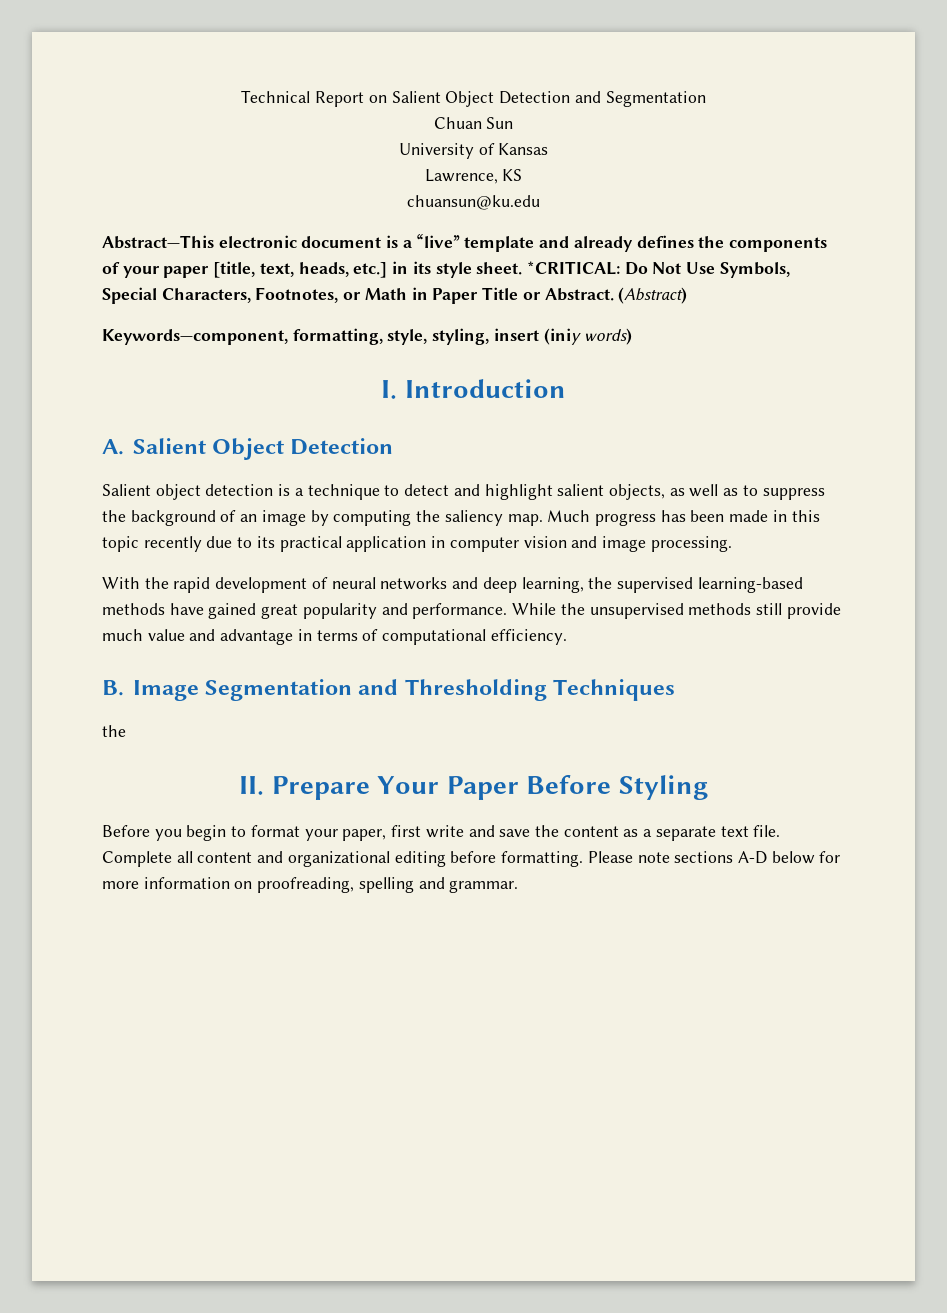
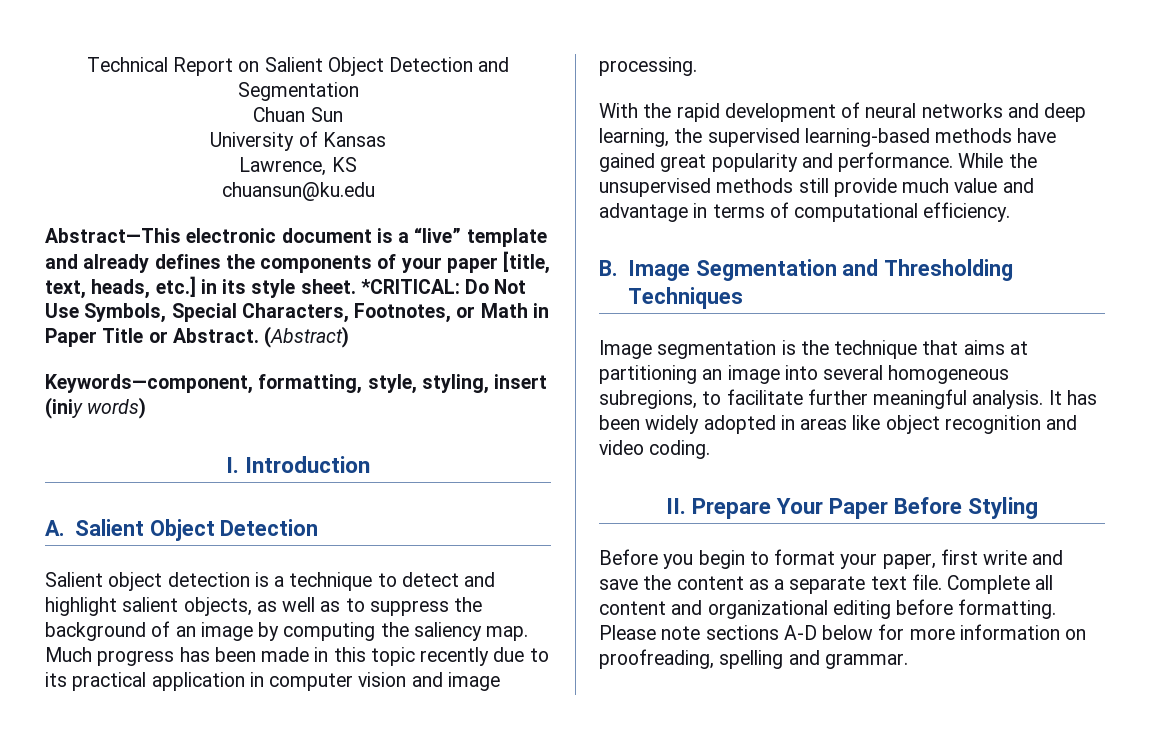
[102,725,126,737] the -> [599,340,1028,359] [599,365,1010,384] [599,389,1097,409] [599,415,1078,434] [599,440,711,459] Image segmentation is the technique that aims at partitioning an image into several homogeneous subregions, to facilitate further meaningful analysis. It has been widely adopted in areas like object recognition and video coding.

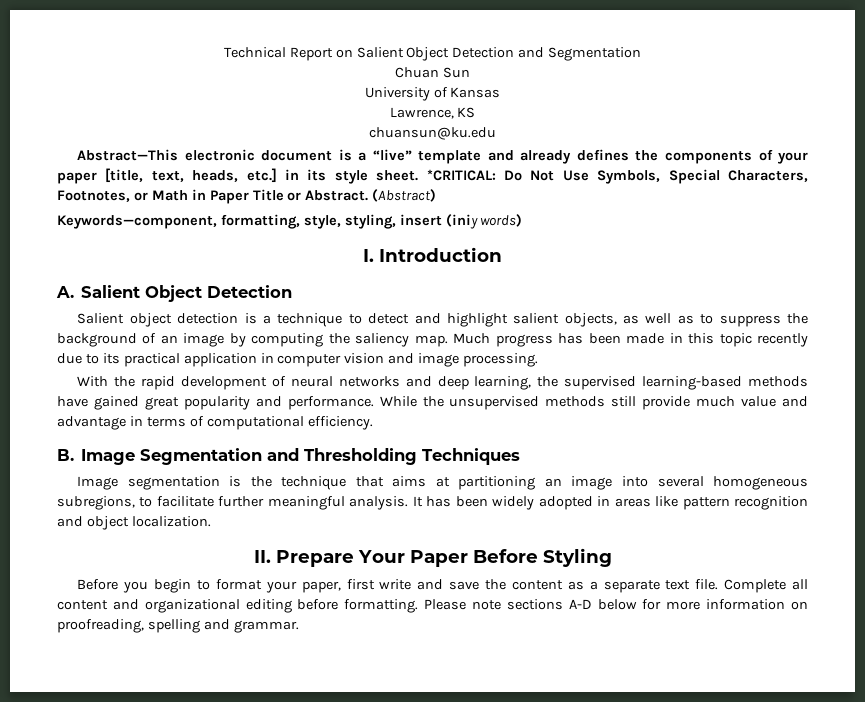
[885,415,940,434] object -> [682,497,730,510] pattern
[599,440,711,459] video coding. -> [86,516,211,530] object localization.

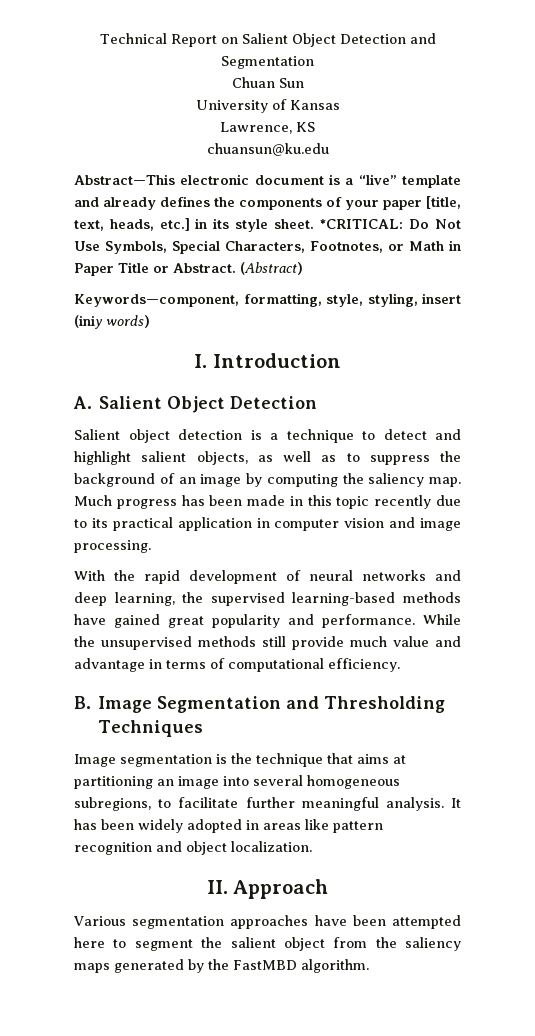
[275,548,612,567] [77,579,808,593] [57,599,808,613] [57,619,299,633] Prepare Your Paper Before Styling // Before you begin to format your paper, first write and save the content as a separate text file. Complete all content and organizational editing before formatting. Please note sections A-D below for more information on proofreading, spelling and grammar. -> [233,879,329,899] [73,915,461,929] [74,937,461,951] [74,959,369,973] Approach // Various segmentation approaches have been attempted here to segment the salient object from the saliency maps generated by the FastMBD algorithm.

